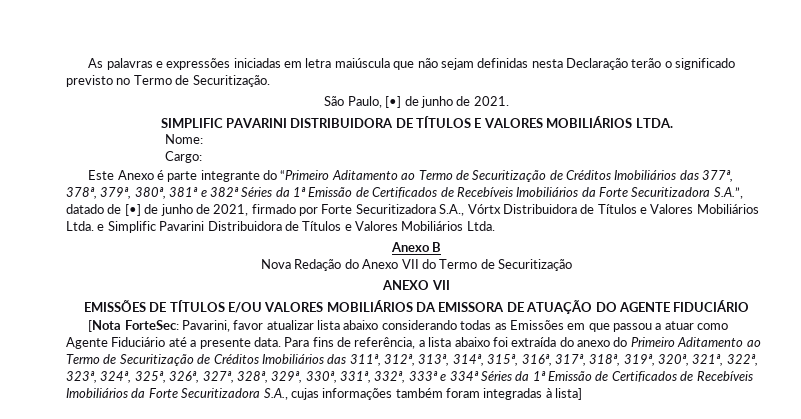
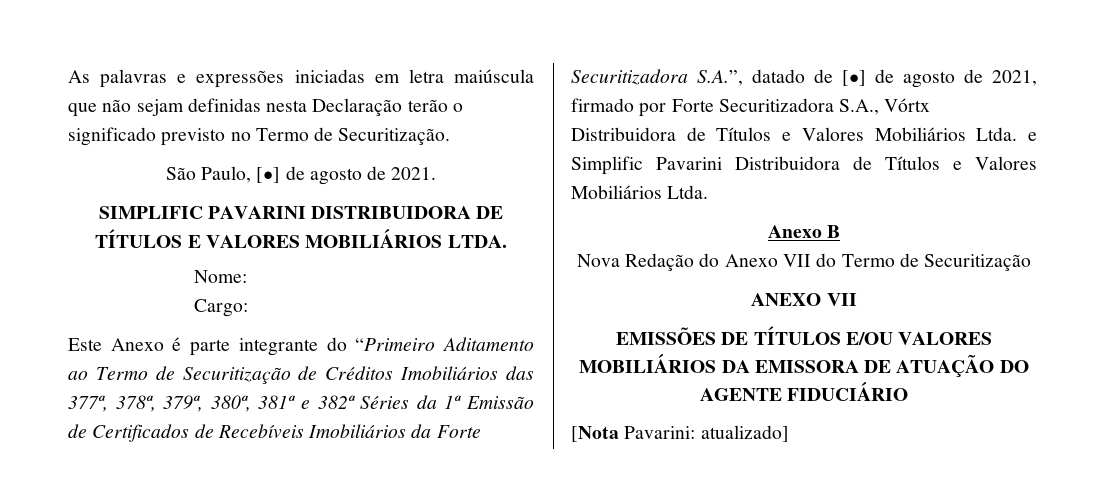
[420,96,453,108] junho -> [309,168,362,185] agosto
[160,204,193,216] junho -> [903,71,955,88] agosto
[124,320,729,332] [66,337,761,349] [66,354,758,366] [66,371,753,383] [66,388,583,400] ForteSec: Pavarini, favor atualizar lista abaixo considerando todas as Emissões em que passou a atuar como Agente Fiduciário até a presente data. Para fins de referência, a lista abaixo foi extraída do anexo do Primeiro Aditamento ao Termo de Securitização de Créditos Imobiliários das 311ª, 312ª, 313ª, 314ª, 315ª, 316ª, 317ª, 318ª, 319ª, 320ª, 321ª, 322ª, 323ª, 324ª, 325ª, 326ª, 327ª, 328ª, 329ª, 330ª, 331ª, 332ª, 333ª e 334ª Séries da 1ª Emissão de Certificados de Recebíveis Imobiliários da Forte Securitizadora S.A., cujas informações também foram integradas à lista] -> [624,425,789,442] Pavarini: atualizado]

